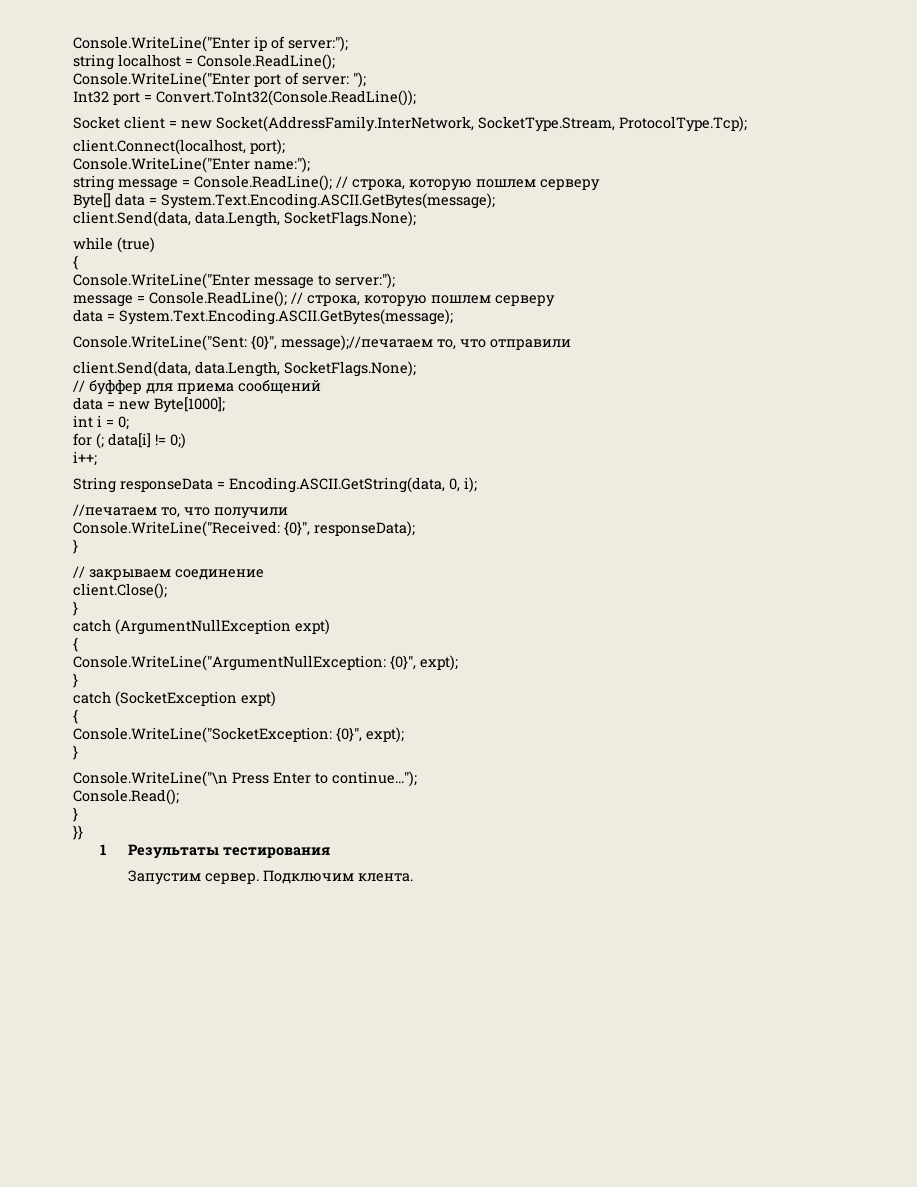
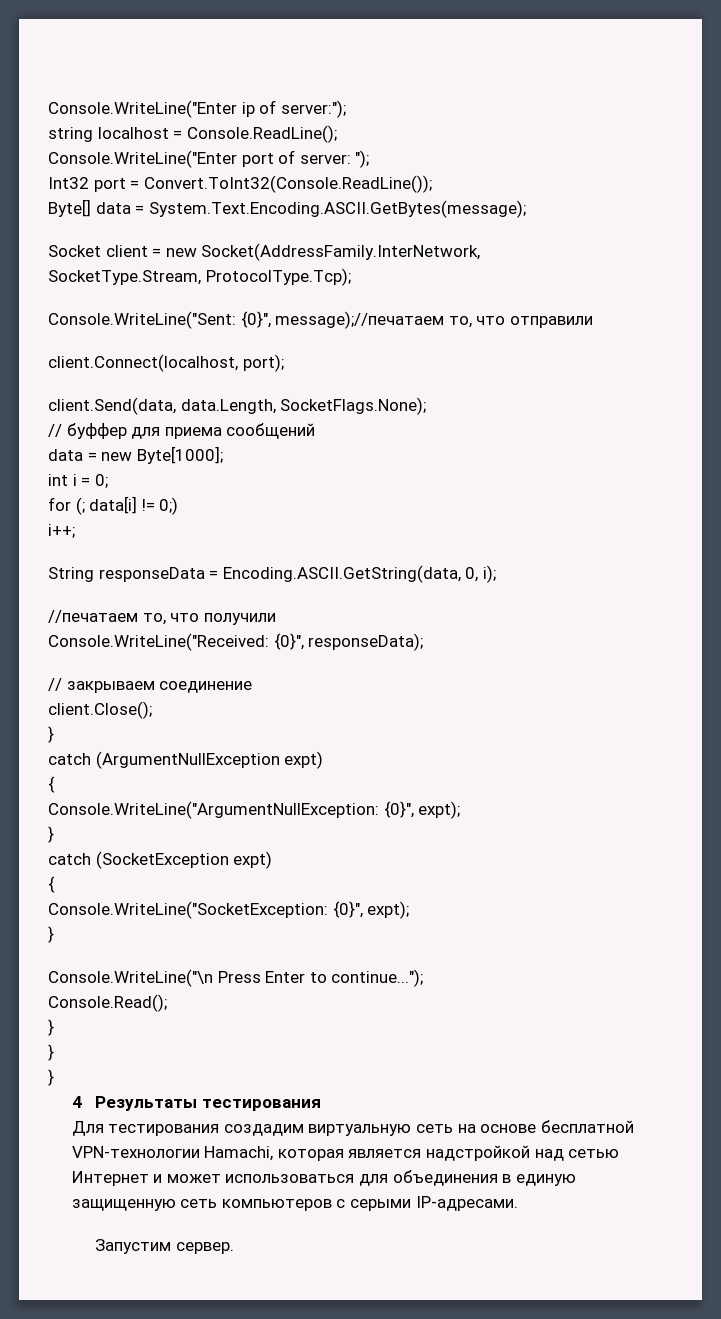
(416, 98) none -> [48,199,526,218] // Byte[] data = System.Text.Encoding.ASCII.GetBytes(message);
[73,139,285,155] [73,157,310,173] [73,175,600,191] [73,193,495,209] [73,211,416,227] [73,237,155,253] [73,255,78,270] [73,273,395,289] [73,291,555,307] [73,309,453,325] // client.Connect(localhost, port); // Console.WriteLine("Enter name:"); // string message = Console.ReadLine(); // строка, которую пошлем серверу // Byte[] data = System.Text.Encoding.ASCII.GetBytes(message); // client.Send(data, data.Length, SocketFlags.None); // while (true) // { // Console.WriteLine("Enter message to server:"); // message = Console.ReadLine(); // строка, которую пошлем серверу // data = System.Text.Encoding.ASCII.GetBytes(message); -> (351, 277) none
(571, 344) none -> [48,354,284,372] // client.Connect(localhost, port);
[73,539,78,554] // } -> (424, 642) none
[73,825,83,840] [100,844,107,855] }} // 1 -> [48,1044,54,1061] [48,1069,54,1086] [71,1096,82,1108] } // } // 4
(330, 852) none -> [71,1120,634,1136] [71,1145,620,1161] [71,1170,576,1186] [71,1196,518,1211] // Для тестирования создадим виртуальную сеть на основе бесплатной VPN-технологии Hamachi, которая является надстройкой над сетью Интернет и может использоваться для объединения в единую защищенную сеть компьютеров с серыми IP-адресами.
[262,870,413,884] Подключим клента. -> (234, 1248) none

